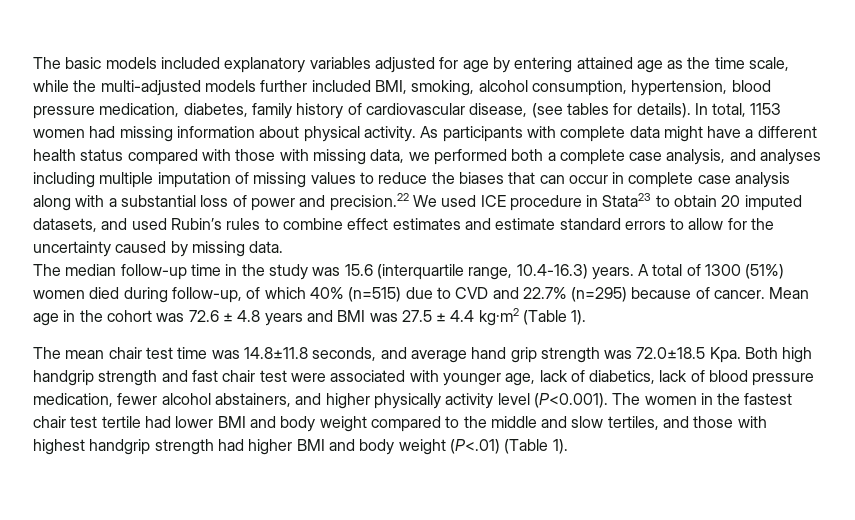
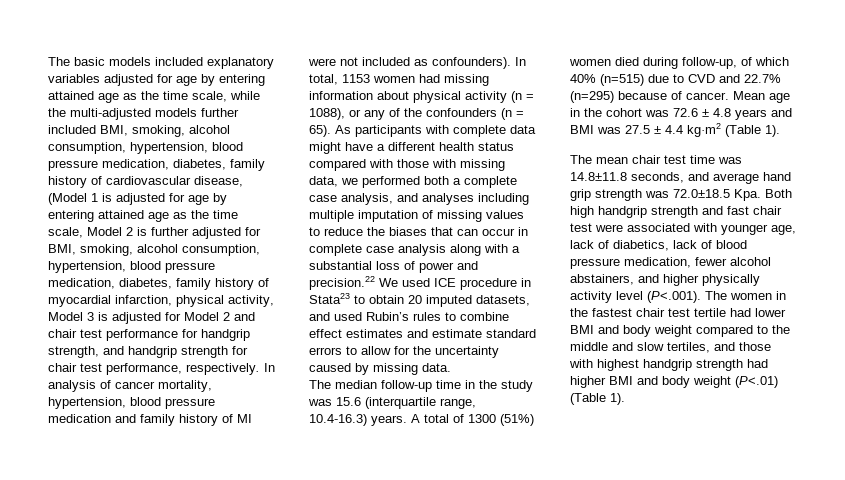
[531,103,691,118] (see tables for details). -> [48,193,227,205] [48,210,238,222] [48,227,261,239] [48,244,260,256] [48,261,215,273] [48,278,269,290] [48,295,274,307] [48,312,255,324] [48,329,250,341] [48,346,248,358] [48,363,275,375] [48,380,212,392] [48,397,215,409] [48,414,252,426] [308,57,511,69] (Model 1 is adjusted for age by entering attained age as the time scale, Model 2 is further adjusted for BMI, smoking, alcohol consumption, hypertension, blood pressure medication, diabetes, family history of myocardial infarction, physical activity, Model 3 is adjusted for Model 2 and chair test performance for handgrip strength, and handgrip strength for chair test performance, respectively. In analysis of cancer mortality, hypertension, blood pressure medication and family history of MI were not included as confounders).
[363,126,416,142] activity. -> [465,91,534,103] [309,108,524,120] [309,125,331,137] activity (n = 1088), or any of the confounders (n = 65).
[533,393,608,408] (P<0.001). -> [647,291,701,303] (P<.001).

